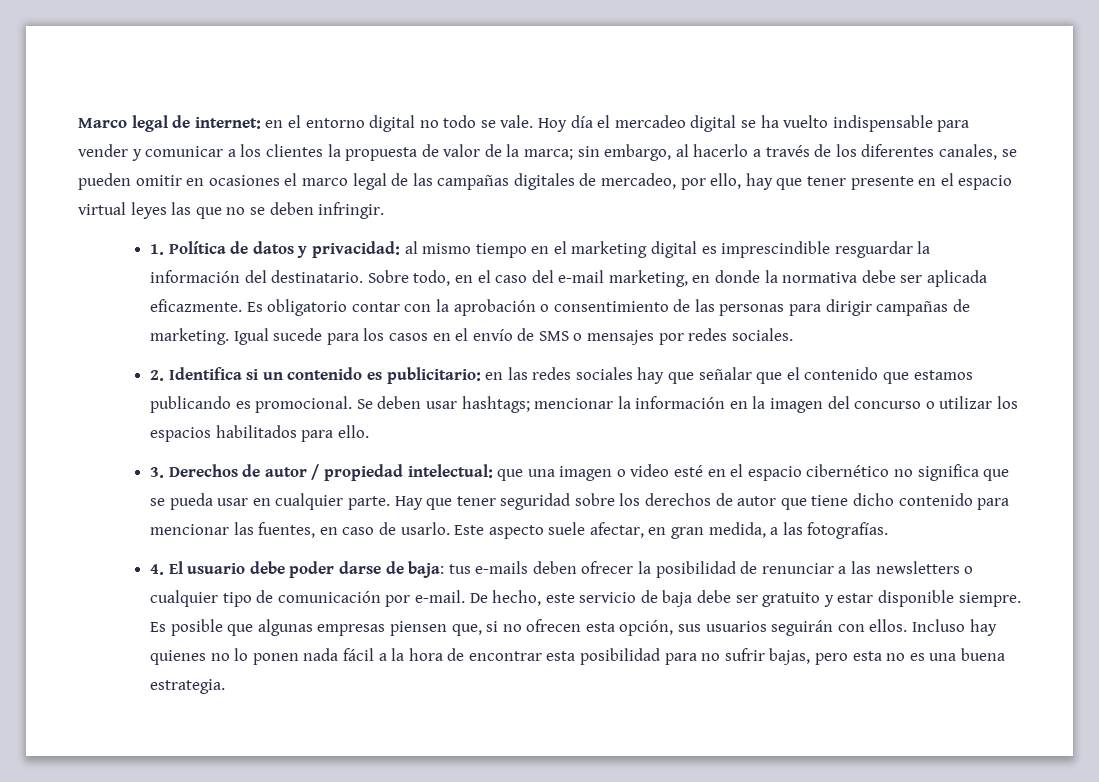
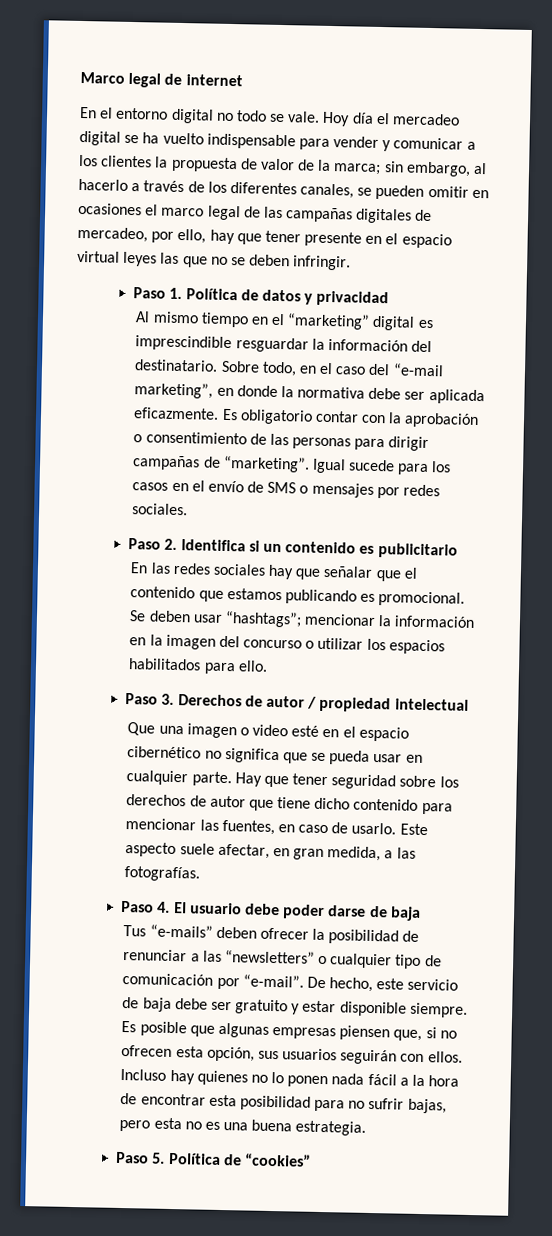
[194,117,284,129] internet: en -> [185,74,243,87] [79,106,97,119] internet // En
(385, 210) none -> [133,287,167,299] Paso
[311,241,418,258] privacidad: al -> [316,290,390,307] [135,311,151,323] privacidad // Al
[571,241,648,258] marketing -> [287,313,371,330] “marketing”
[558,270,688,287] e-mail marketing, -> [392,363,444,377] [134,382,214,399] “e-mail marketing”,
[149,328,229,345] marketing. -> [222,455,310,473] “marketing”.
(793, 334) none -> [128,538,162,550] Paso
[386,367,504,384] publicitario: en -> [377,543,458,559] [130,562,149,574] publicitario // En
[461,396,530,413] hashtags; -> [224,610,302,628] “hashtags”;
(369, 431) none -> [125,692,159,705] Paso
[407,464,524,481] intelectual: que -> [394,698,469,711] [127,722,156,736] intelectual // Que
(889, 530) none -> [121,900,155,913] Paso
[408,561,529,578] baja: tus e-mails -> [389,906,421,921] [123,924,213,938] baja // Tus “e-mails”
[875,561,960,574] newsletters -> [224,950,315,964] “newsletters”
[414,590,465,603] e-mail. -> [242,974,304,988] “e-mail”.
(225, 686) none -> [116,1151,312,1167] // Paso 5. Política de “cookies”

